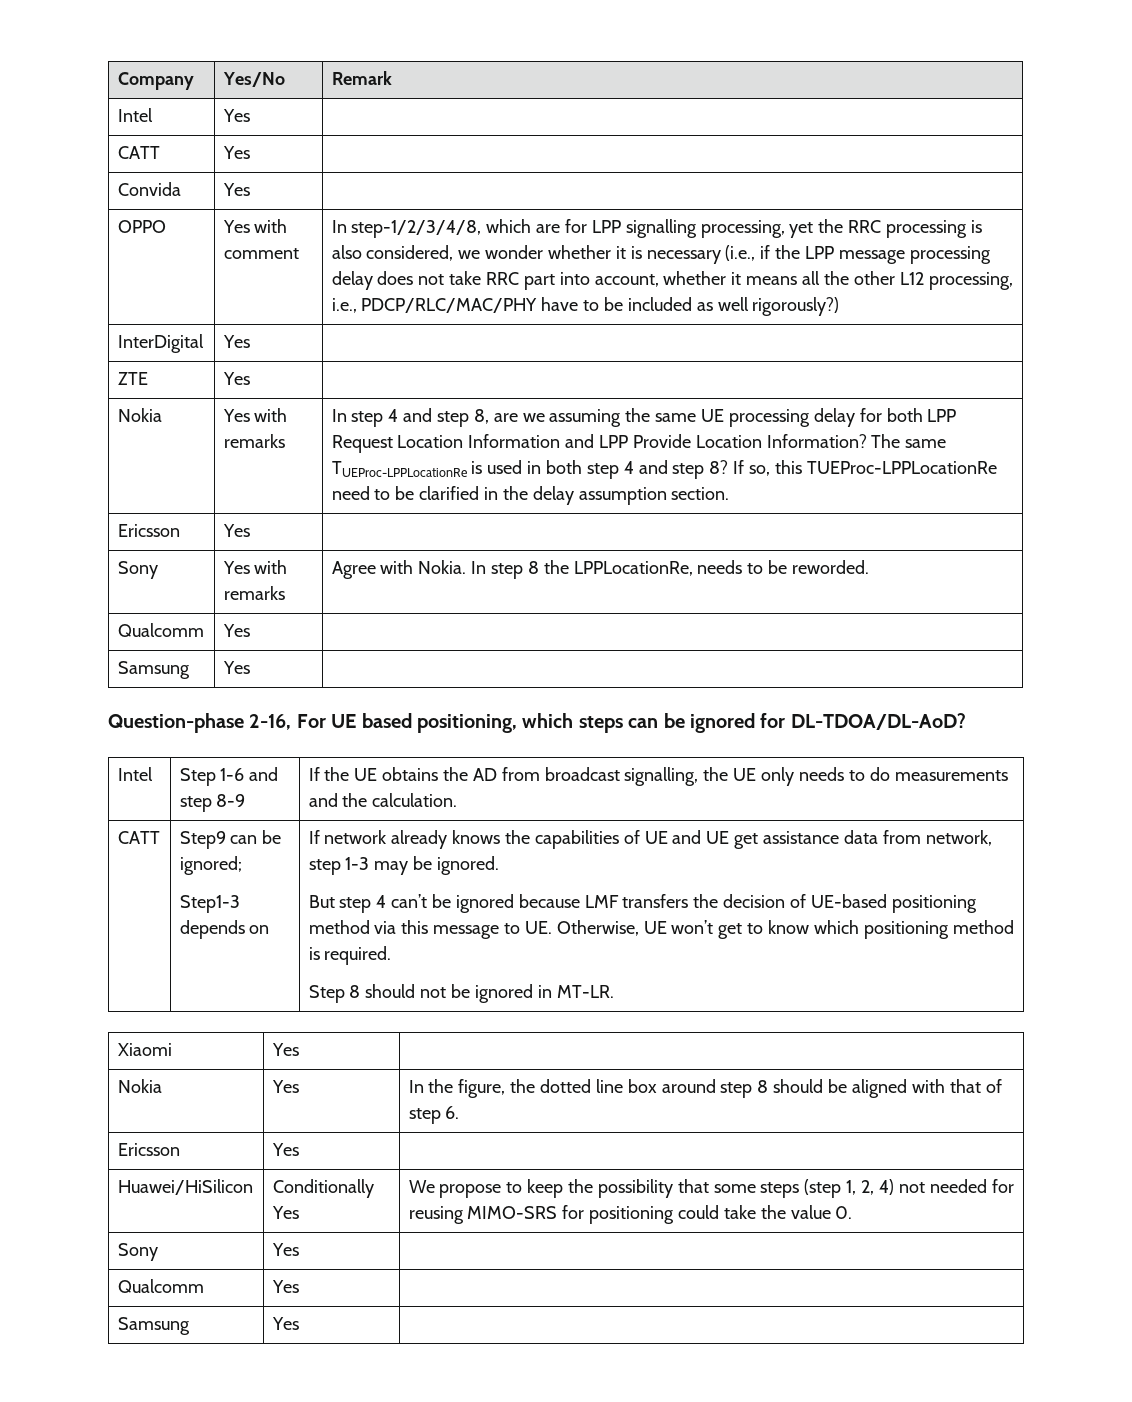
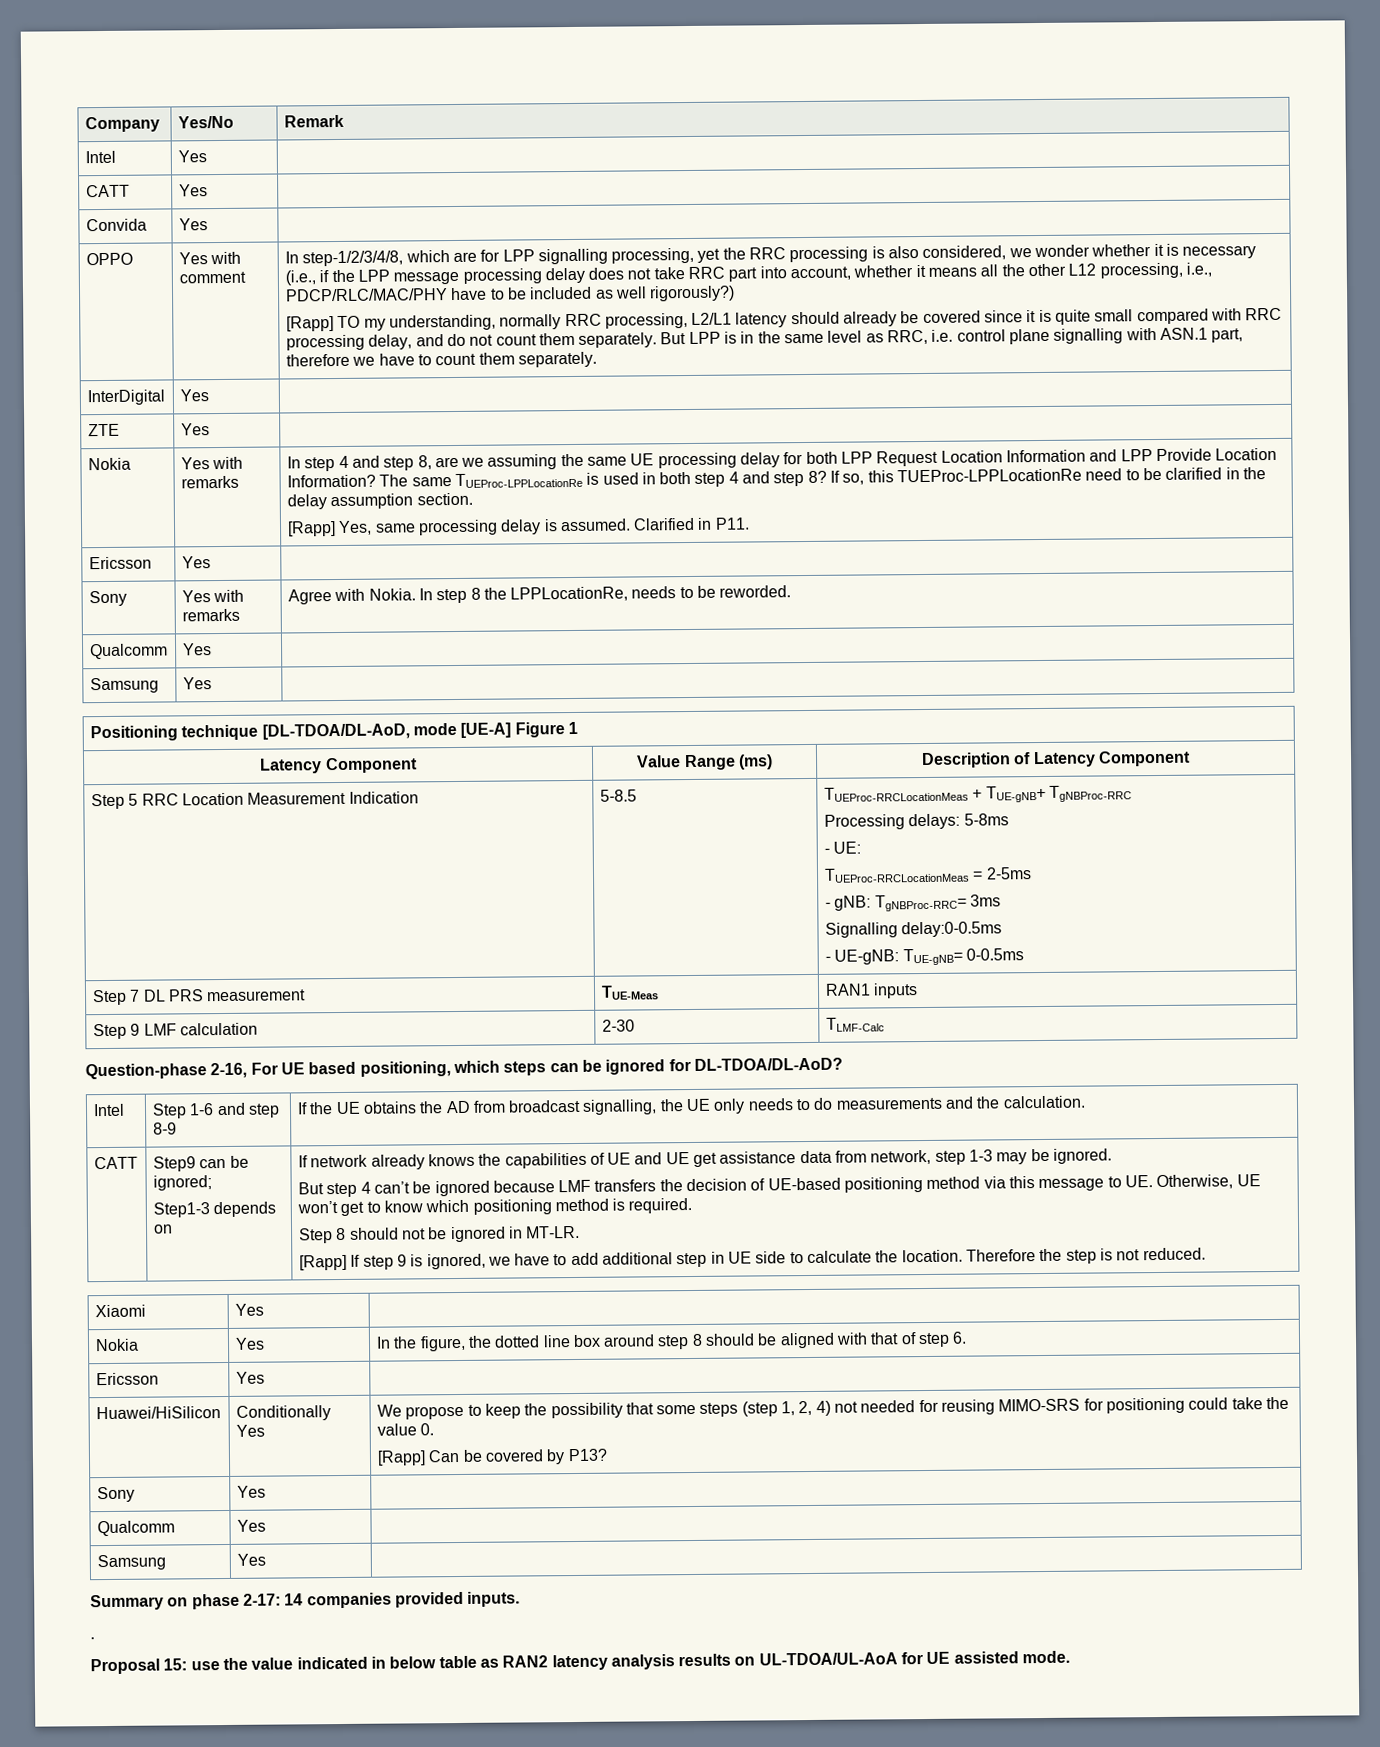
(840, 306) none -> [285,307,1283,332] [285,327,1244,351] [285,351,597,368] // [Rapp] TO my understanding, normally RRC processing, L2/L1 latency should already be covered since it is quite small compared with RRC processing delay, and do not count them separately. But LPP is in the same level as RRC, i.e. control plane signalling with ASN.1 part, therefore we have to count them separately.
(730, 493) none -> [286,517,750,537] // [Rapp] Yes, same processing delay is assumed. Clarified in P11.
(250, 667) none -> [89,721,578,742] [260,757,418,774] [636,754,773,771] [921,750,1191,769] [90,791,419,810] [599,789,637,802] [823,785,1132,803] [823,813,1009,830] [823,841,862,854] [823,867,1032,883] [824,894,1001,912] [824,921,1003,938] [824,948,1024,966] [91,989,307,1006] [600,985,659,1000] [824,983,919,999] [92,1022,258,1040] [601,1019,635,1032] [825,1017,885,1032] // Positioning technique [DL-TDOA/DL-AoD, mode [UE-A] Figure 1 // Latency Component | Value Range (ms) | Description of Latency Component // Step 5 RRC Location Measurement Indication | 5-8.5 | TUEProc-RRCLocationMeas + TUE-gNB+ TgNBProc-RRC // Processing delays: 5-8ms // - UE: // TUEProc-RRCLocationMeas = 2-5ms // - gNB: TgNBProc-RRC= 3ms // Signalling delay:0-0.5ms // - UE-gNB: TUE-gNB= 0-0.5ms // Step 7 DL PRS measurement | TUE-Meas | RAN1 inputs // Step 9 LMF calculation | 2-30 | TLMF-Calc
(614, 991) none -> [298,1247,1206,1271] // [Rapp] If step 9 is ignored, we have to add additional step in UE side to calculate the location. Therefore the step is not reduced.
(853, 1212) none -> [376,1448,608,1466] // [Rapp] Can be covered by P13?
(299, 1323) none -> [90,1591,521,1611] [90,1637,95,1640] [90,1650,1071,1675] // Summary on phase 2-17: 14 companies provided inputs. // . // Proposal 15: use the value indicated in below table as RAN2 latency analysis results on UL-TDOA/UL-AoA for UE assisted mode.

